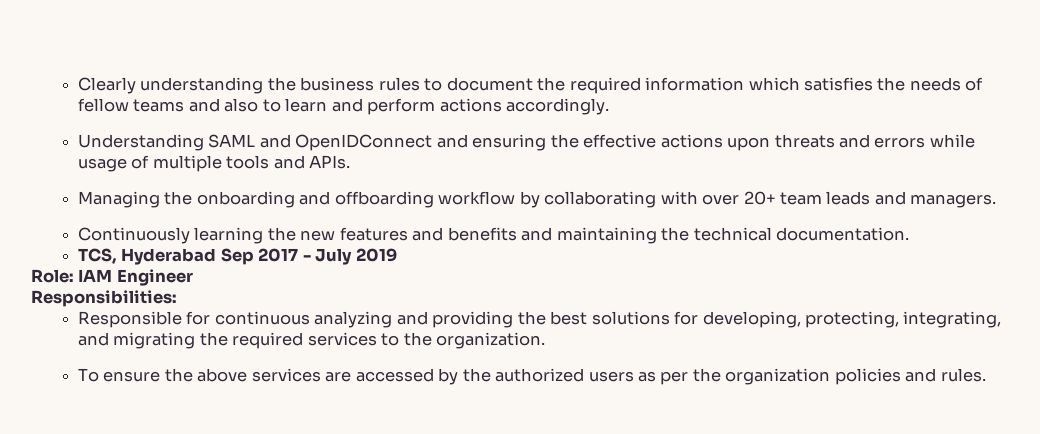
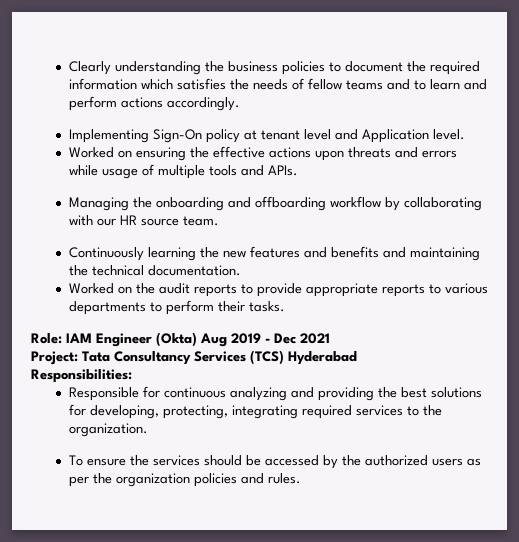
[378,77,420,91] rules -> [281,61,325,75] policies
[224,98,259,112] also -> (410, 84) none
[77,134,468,151] Understanding SAML and OpenIDConnect and -> [68,129,465,143] [68,147,132,158] Implementing Sign-On policy at tenant level and Application level. // Worked on
[702,191,997,208] over 20+ team leads and managers. -> [96,215,219,226] our HR source team.
[77,248,397,265] [31,269,193,286] TCS, Hyderabad Sep 2017 - July 2019 // Role: IAM Engineer -> [68,283,488,297] [68,300,285,315] [31,332,330,347] [31,350,357,365] Worked on the audit reports to provide appropriate reports to various departments to perform their tasks. // Role: IAM Engineer (Okta) Aug 2019 - Dec 2021 // Project: Tata Consultancy Services (TCS) Hyderabad
[903,311,1002,328] [77,332,228,349] integrating, and migrating the -> [231,405,298,419] integrating
[197,368,352,382] above services are -> [152,455,261,466] services should be

